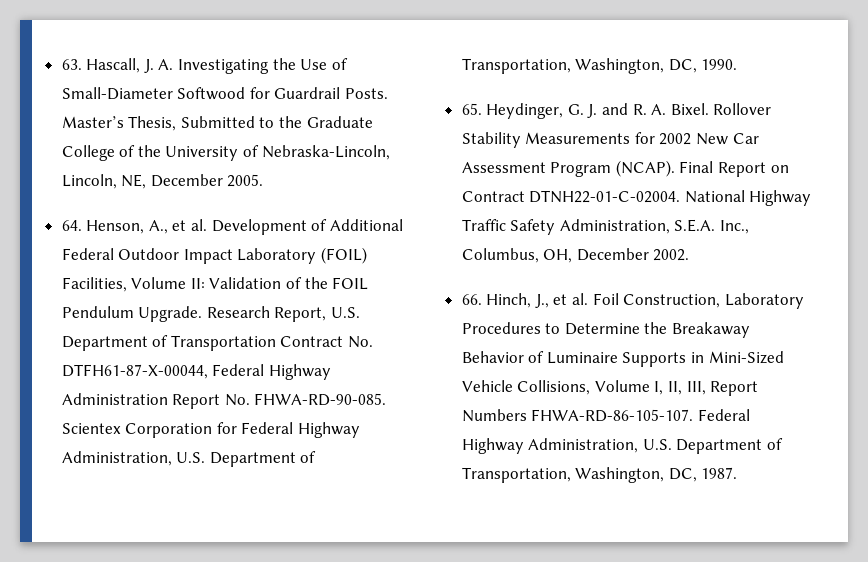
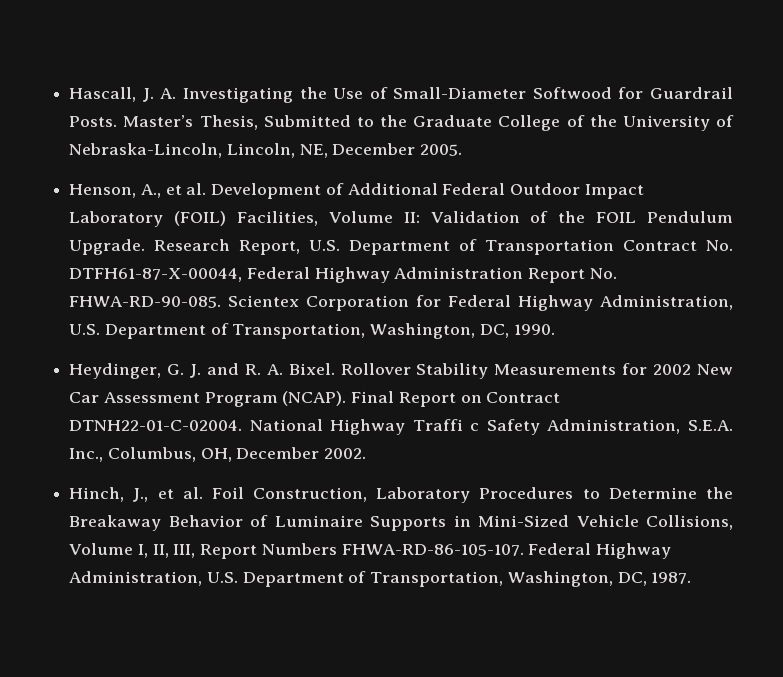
[61,59,82,70] 63. -> (69, 94) none
[61,220,82,231] 64. -> (463, 150) none
[461,103,482,115] 65. -> (555, 329) none
[461,219,506,231] Traffic -> [412,419,480,431] Traffi c
[461,294,482,305] 66. -> (367, 453) none

